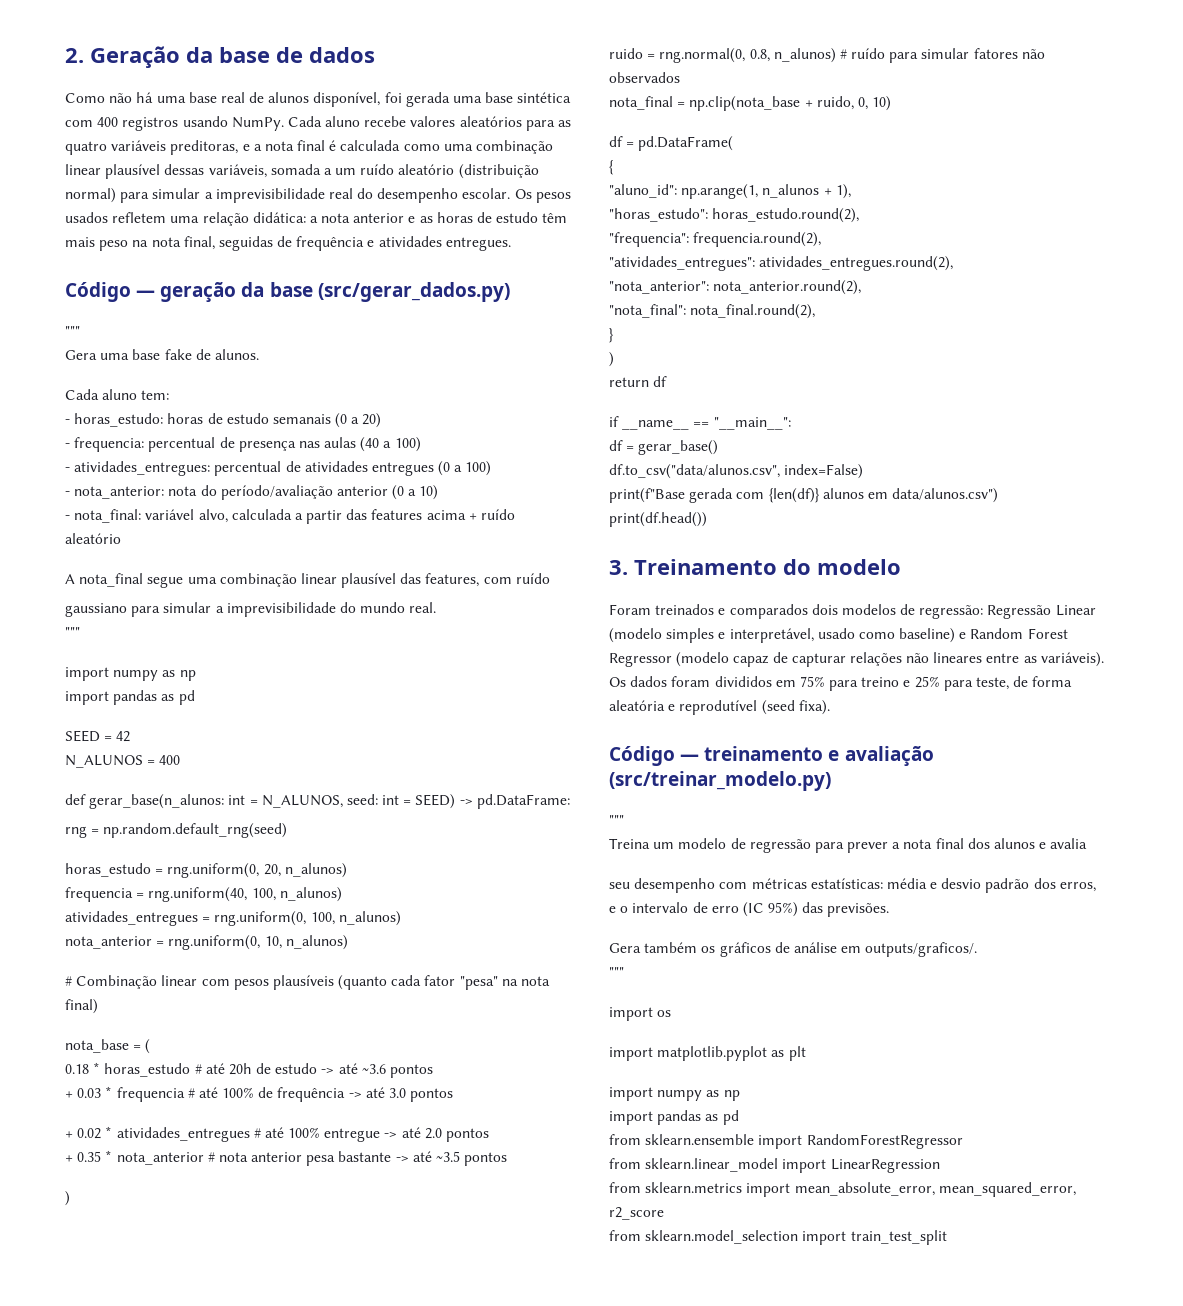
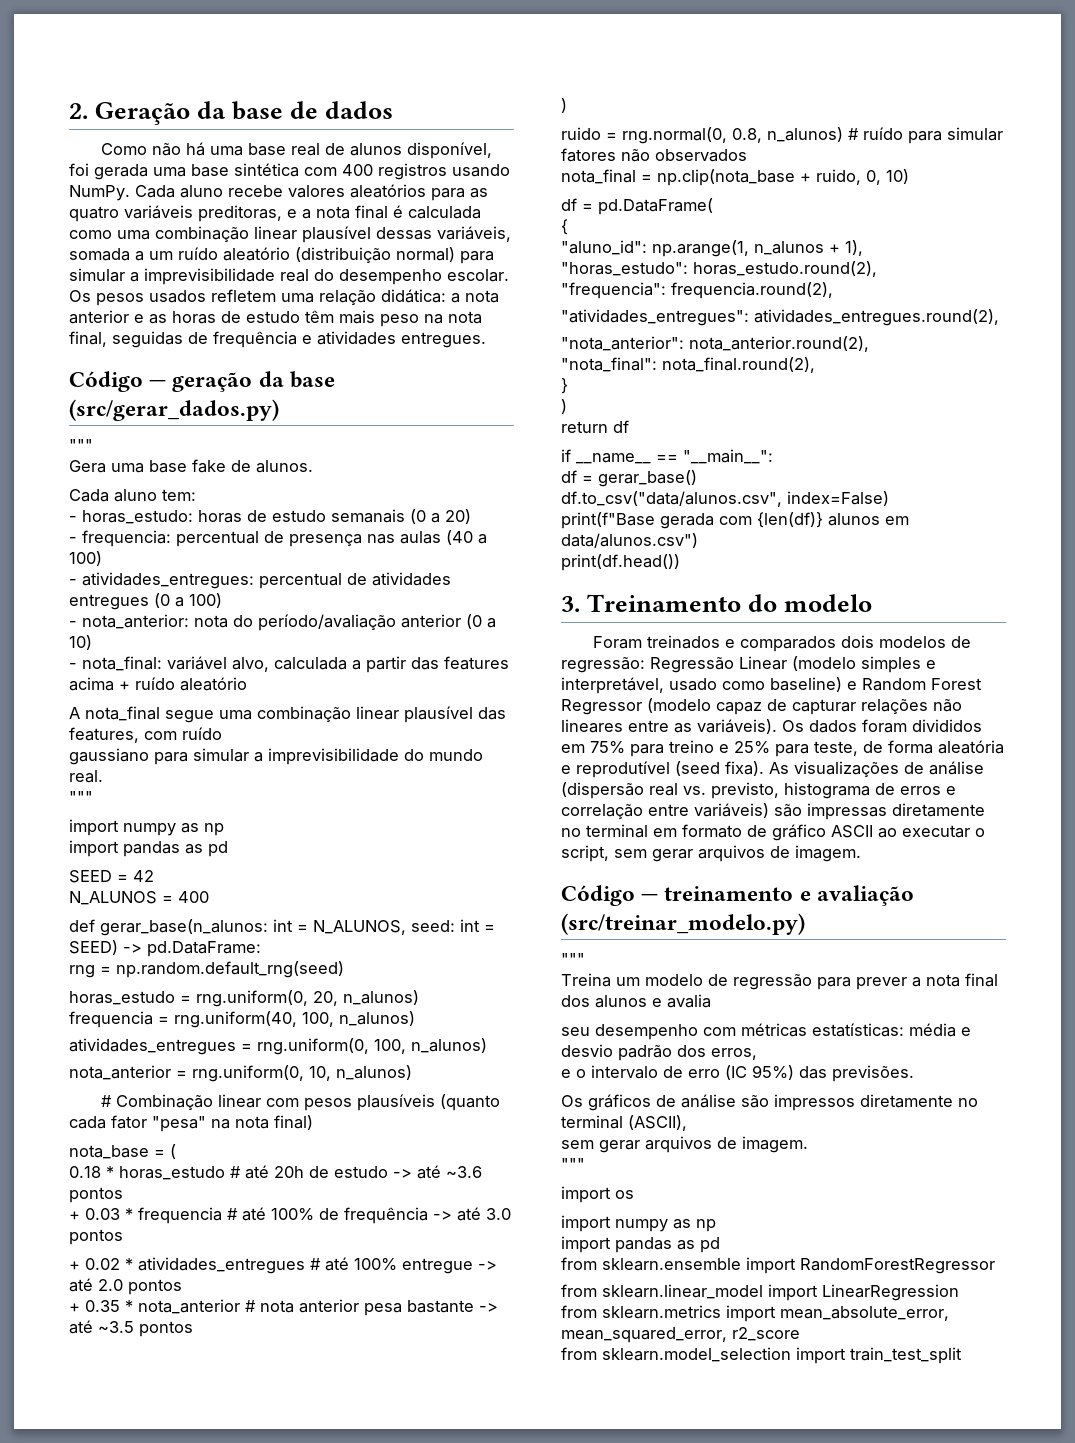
(830, 707) none -> [769,761,984,777] [561,782,956,799] [561,803,985,820] [561,824,985,841] [561,845,861,862] As visualizações de análise (dispersão real vs. previsto, histograma de erros e correlação entre variáveis) são impressas diretamente no terminal em formato de gráfico ASCII ao executar o script, sem gerar arquivos de imagem.
[609,942,978,957] Gera também os gráficos de análise em outputs/graficos/. -> [561,1094,978,1111] [561,1115,687,1131] [561,1136,808,1153] Os gráficos de análise são impressos diretamente no terminal (ASCII), // sem gerar arquivos de imagem.
[609,1046,806,1061] // import matplotlib.pyplot as plt -> (634, 1194) none

